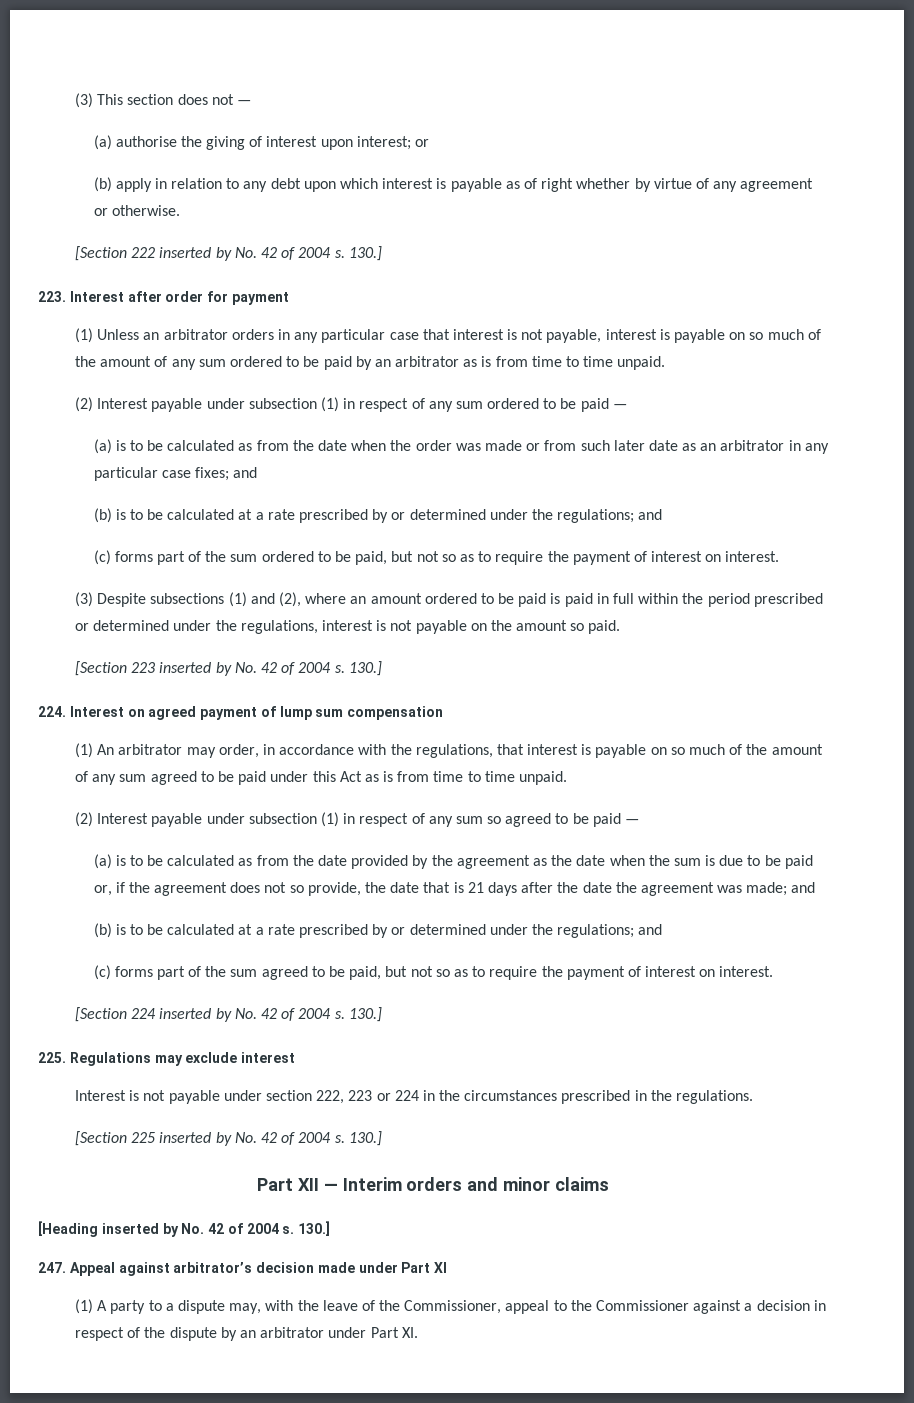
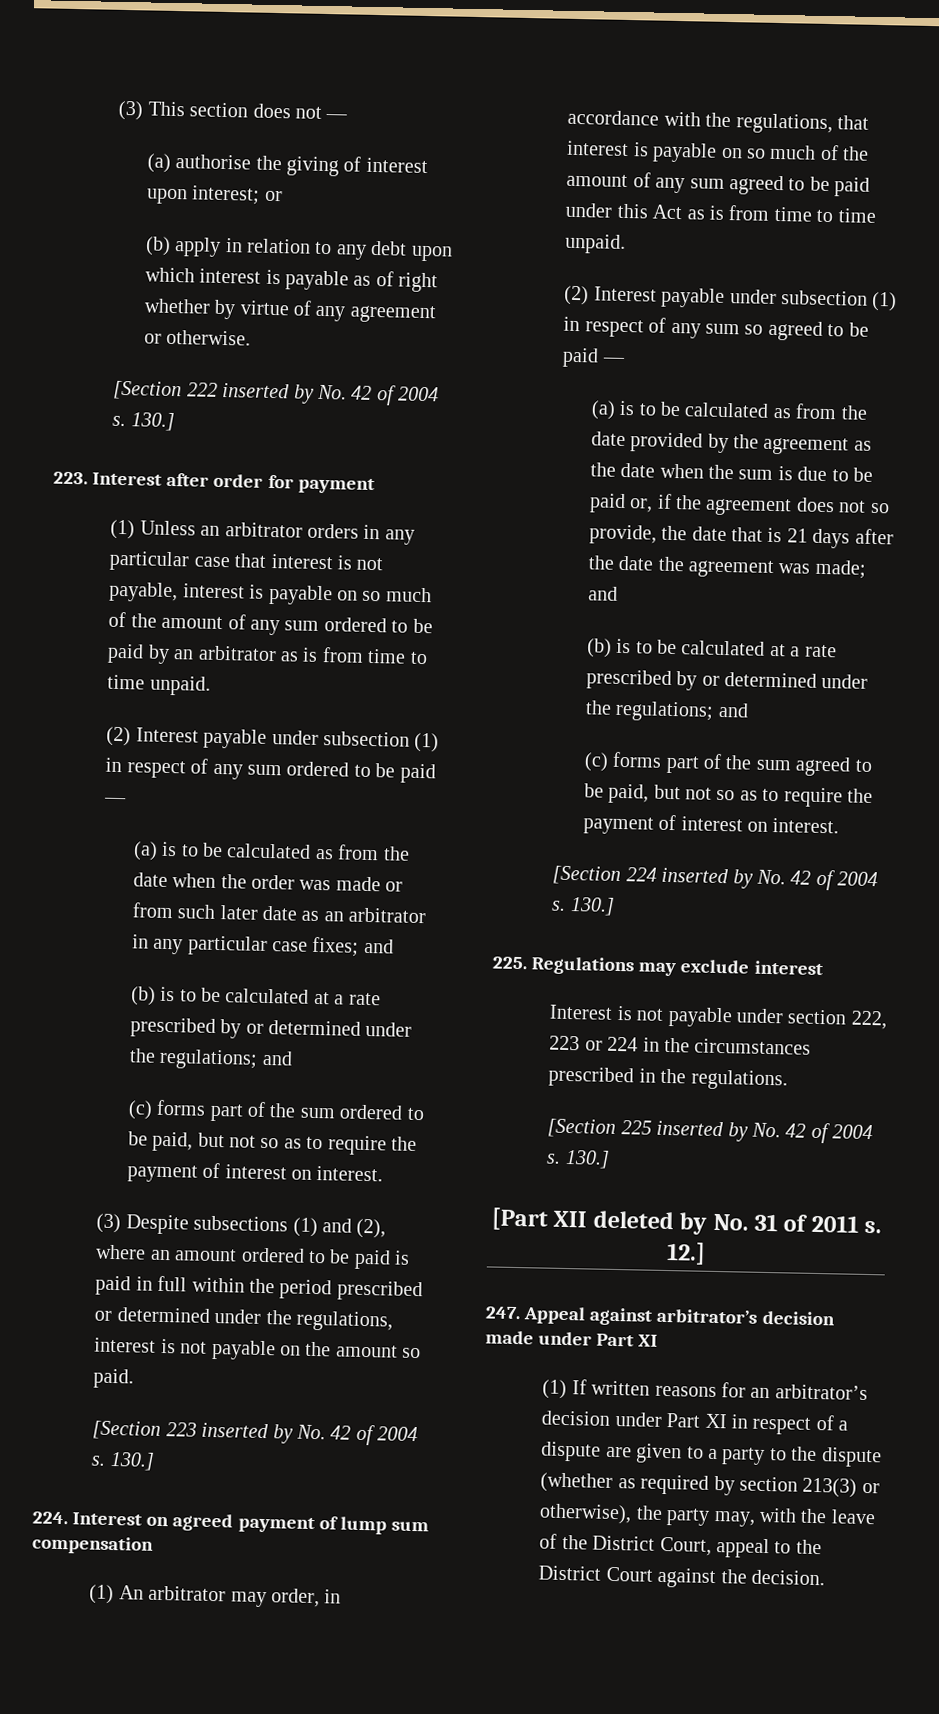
[256,1177,610,1191] [38,1221,331,1237] Part XII — Interim orders and minor claims // [Heading inserted by No. 42 of 2004 s. 130.] -> [490,1207,883,1235] [666,1242,706,1265] [Part XII deleted by No. 31 of 2011 s. 12.]
[97,1300,225,1314] A party to a dispute -> [571,1379,868,1401] [541,1410,849,1435] [541,1441,882,1468] [540,1472,880,1498] [539,1503,711,1526] If written reasons for an arbitrator’s decision under Part XI in respect of a dispute are given to a party to the dispute (whether as required by section 213(3) or otherwise), the party
[404,1300,502,1314] Commissioner, -> [592,1535,712,1556] District Court,
[596,1300,826,1314] [75,1327,418,1341] Commissioner against a decision in respect of the dispute by an arbitrator under Part XI. -> [538,1565,826,1589] District Court against the decision.

